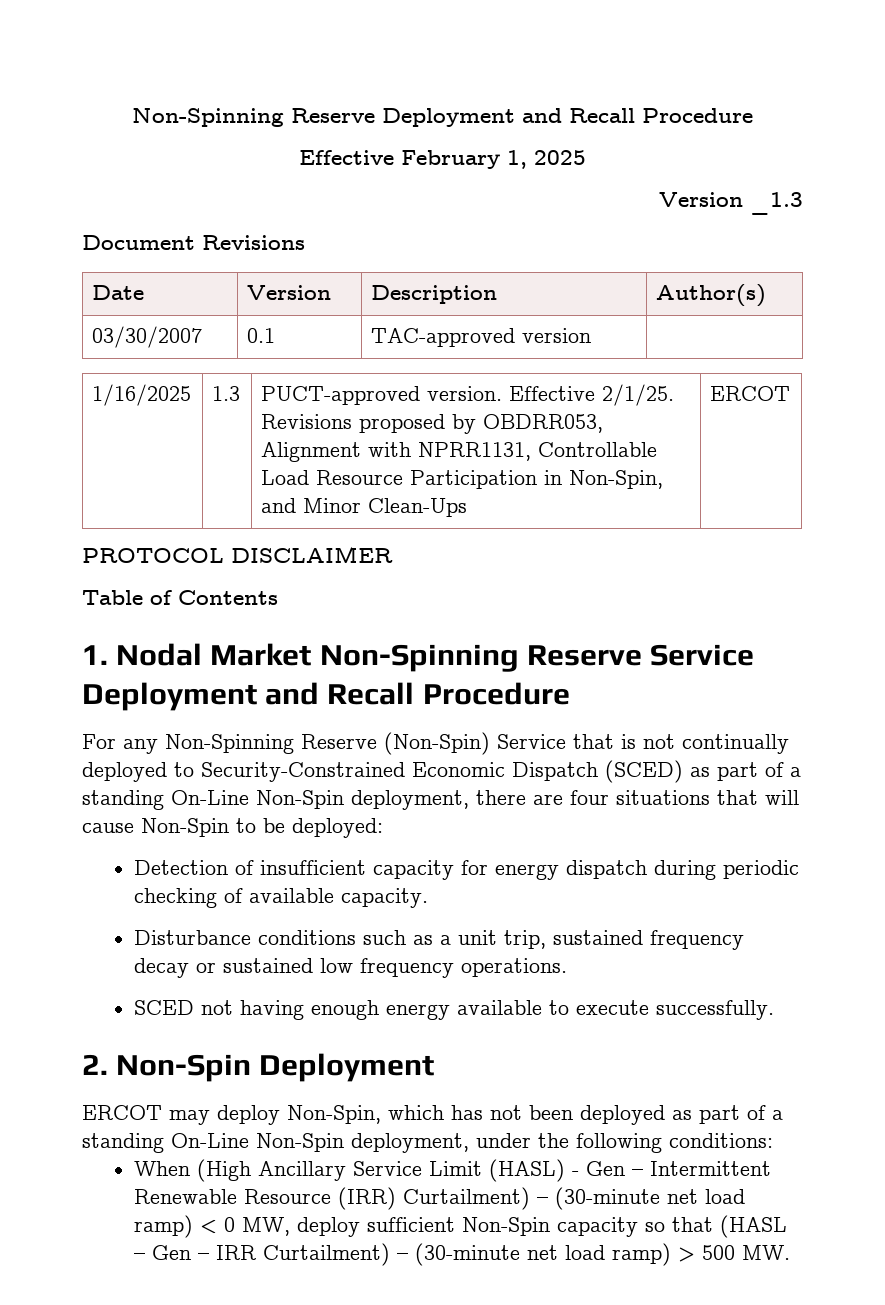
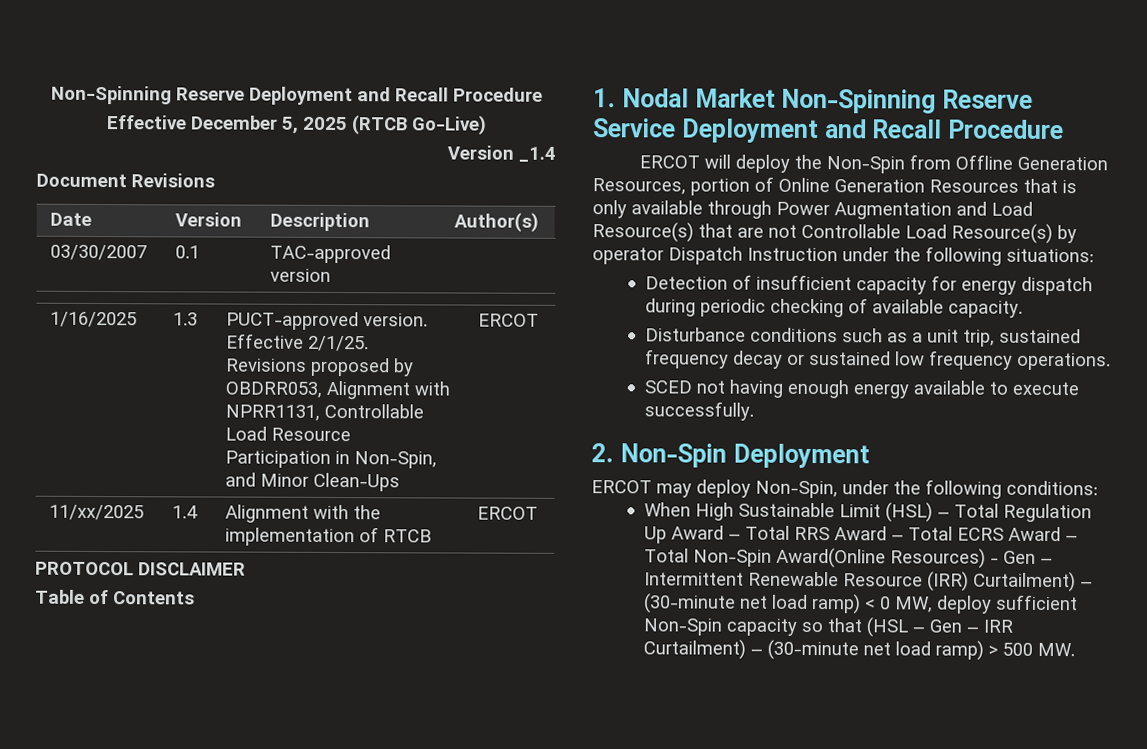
[401,150,527,169] February 1, -> [191,115,299,134] December 5,
[659,192,803,215] // Version _1.3 -> [352,115,487,135] [447,145,556,162] (RTCB Go-Live) // Version _1.4
(791, 393) none -> [49,504,145,521] [172,505,199,519] [225,504,382,523] [225,527,433,547] [477,506,539,520] // 11/xx/2025 | 1.4 | Alignment with the implementation of RTCB | ERCOT
[82,732,789,755] [82,760,801,783] [82,790,799,810] [82,818,383,838] For any Non-Spinning Reserve (Non-Spin) Service that is not continually deployed to Security-Constrained Economic Dispatch (SCED) as part of a standing On-Line Non-Spin deployment, there are four situations that will cause Non-Spin to be deployed: -> [639,154,1109,174] [592,176,1077,196] [592,200,1033,220] [592,222,1077,245] [592,246,1094,266] ERCOT will deploy the Non-Spin from Offline Generation Resources, portion of Online Generation Resources that is only available through Power Augmentation and Load Resource(s) that are not Controllable Load Resource(s) by operator Dispatch Instruction under the following situations:
[388,1105,783,1125] [82,1133,469,1153] which has not been deployed as part of a standing On-Line Non-Spin deployment, -> (838, 489) none
[196,1159,565,1182] (High Ancillary Service Limit (HASL) -> [695,502,1093,523] [644,525,1079,544] [644,547,987,569] High Sustainable Limit (HSL) – Total Regulation Up Award – Total RRS Award – Total ECRS Award – Total Non-Spin Award(Online Resources)
[719,1215,787,1238] (HASL -> [866,617,909,638] (HSL

